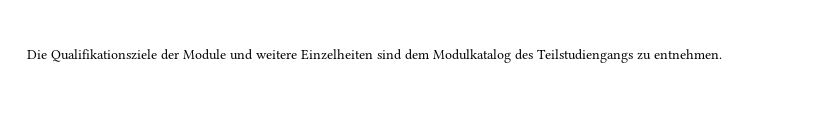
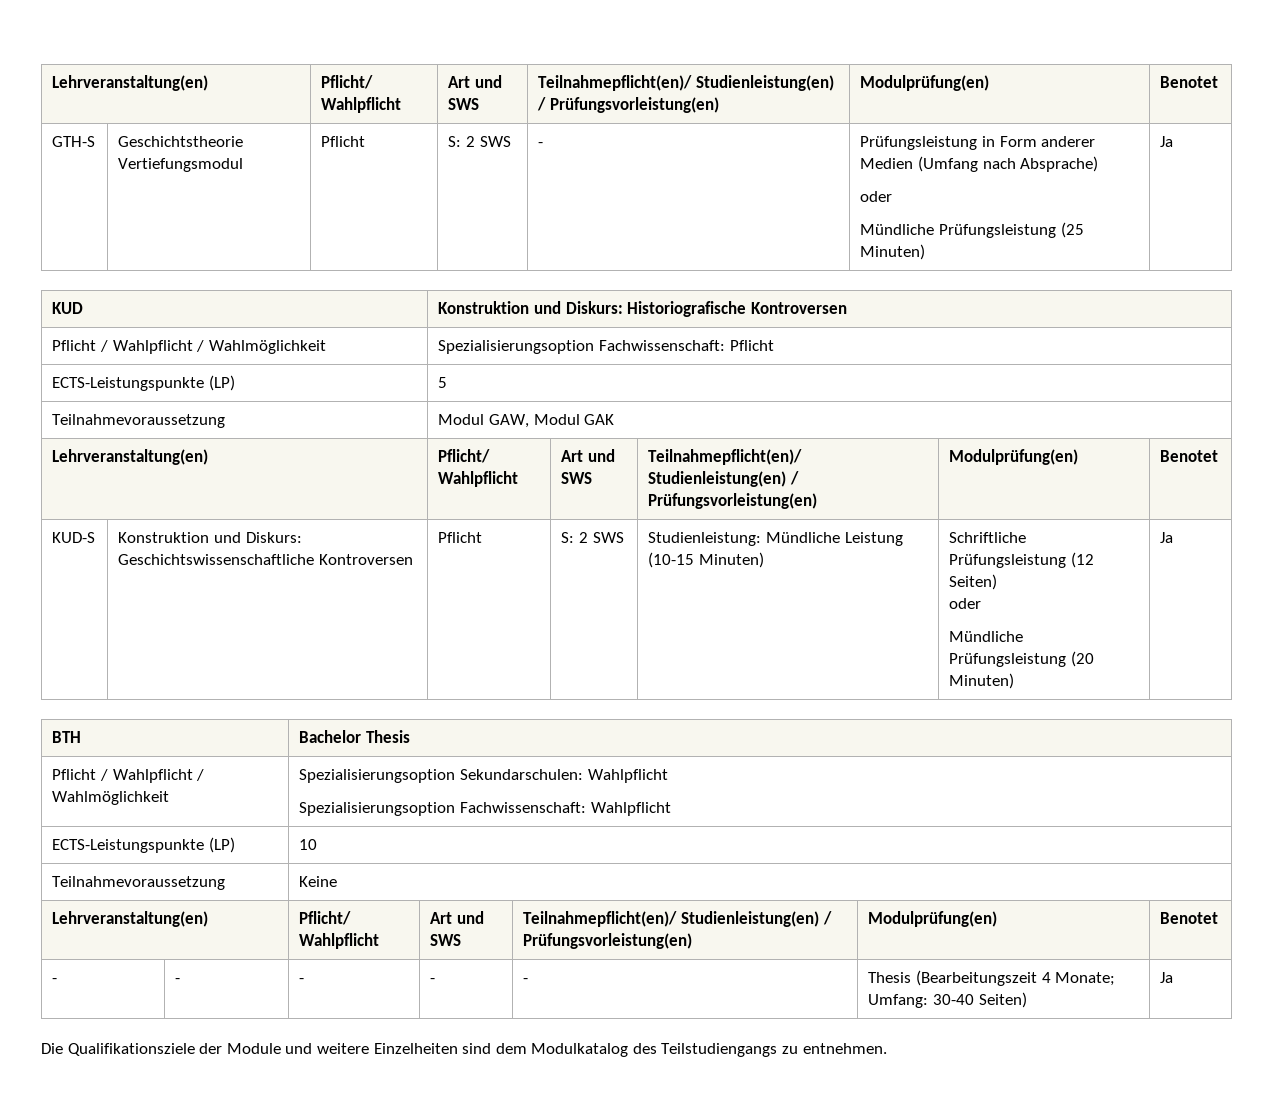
(27, 54) none -> [52,75,209,91] [321,75,374,89] [321,97,402,113] [448,75,502,88] [448,98,480,110] [538,75,834,91] [537,97,719,113] [860,75,990,91] [1160,76,1219,88] [52,136,96,147] [118,136,244,147] [118,158,244,172] [321,136,366,147] [448,136,511,147] [538,142,544,147] [860,136,1096,150] [860,156,1099,172] [860,191,893,202] [860,222,1084,238] [860,244,926,260] [1160,136,1174,147] [52,302,84,314] [438,301,847,317] [52,340,326,354] [438,340,774,354] [52,375,235,391] [438,377,448,388] [52,414,226,428] [438,414,615,428] [52,449,209,465] [438,449,491,463] [438,471,519,487] [561,449,615,462] [561,472,593,484] [648,449,803,465] [648,471,799,487] [648,493,818,509] [949,449,1079,465] [1160,450,1219,462] [52,532,96,543] [118,532,302,543] [118,554,413,565] [438,532,483,543] [561,532,624,543] [648,532,903,546] [648,552,764,568] [949,532,1027,543] [949,552,1094,568] [949,574,998,590] [949,598,982,609] [949,631,1024,642] [949,651,1094,667] [949,673,1015,689] [1160,532,1174,543] [52,731,82,743] [299,730,410,743] [52,769,205,783] [52,791,170,805] [299,769,668,783] [299,802,671,816] [52,837,235,853] [299,839,318,850] [52,876,226,890] [299,876,338,887] [52,911,209,927] [299,911,352,925] [299,933,380,949] [430,911,484,924] [430,934,462,946] [523,911,832,927] [523,933,693,949] [868,911,998,927] [1160,912,1219,924] [52,978,58,983] [175,978,181,983] [299,978,305,983] [430,978,436,983] [523,978,529,983] [868,970,1116,986] [868,992,1027,1008] [1160,972,1174,983] Lehrveranstaltung(en) | Pflicht/ Wahlpflicht | Art und SWS | Teilnahmepflicht(en)/ Studienleistung(en) / Prüfungsvorleistung(en) | Modulprüfung(en) | Benotet // GTH-S | Geschichtstheorie Vertiefungsmodul | Pflicht | S: 2 SWS | - | Prüfungsleistung in Form anderer Medien (Umfang nach Absprache) // oder // Mündliche Prüfungsleistung (25 Minuten) | Ja // KUD | Konstruktion und Diskurs: Historiografische Kontroversen // Pflicht / Wahlpflicht / Wahlmöglichkeit | Spezialisierungsoption Fachwissenschaft: Pflicht // ECTS-Leistungspunkte (LP) | 5 // Teilnahmevoraussetzung | Modul GAW, Modul GAK // Lehrveranstaltung(en) | Pflicht/ Wahlpflicht | Art und SWS | Teilnahmepflicht(en)/ Studienleistung(en) / Prüfungsvorleistung(en) | Modulprüfung(en) | Benotet // KUD-S | Konstruktion und Diskurs: Geschichtswissenschaftliche Kontroversen | Pflicht | S: 2 SWS | Studienleistung: Mündliche Leistung (10-15 Minuten) | Schriftliche Prüfungsleistung (12 Seiten) // oder // Mündliche Prüfungsleistung (20 Minuten) | Ja // BTH | Bachelor Thesis // Pflicht / Wahlpflicht / Wahlmöglichkeit | Spezialisierungsoption Sekundarschulen: Wahlpflicht // Spezialisierungsoption Fachwissenschaft: Wahlpflicht // ECTS-Leistungspunkte (LP) | 10 // Teilnahmevoraussetzung | Keine // Lehrveranstaltung(en) | Pflicht/ Wahlpflicht | Art und SWS | Teilnahmepflicht(en)/ Studienleistung(en) / Prüfungsvorleistung(en) | Modulprüfung(en) | Benotet // - | - | - | - | - | Thesis (Bearbeitungszeit 4 Monate; Umfang: 30-40 Seiten) | Ja //

